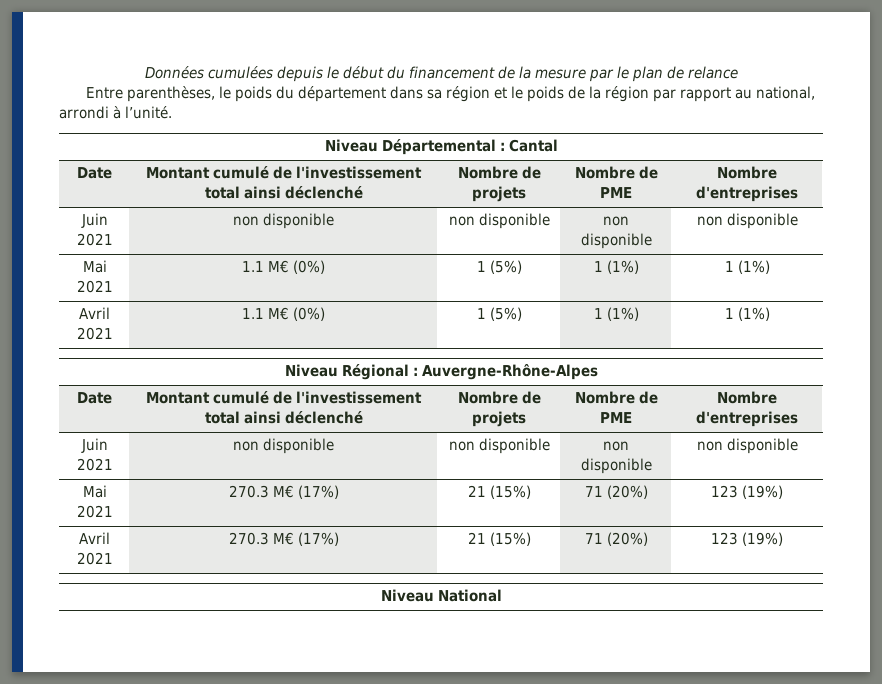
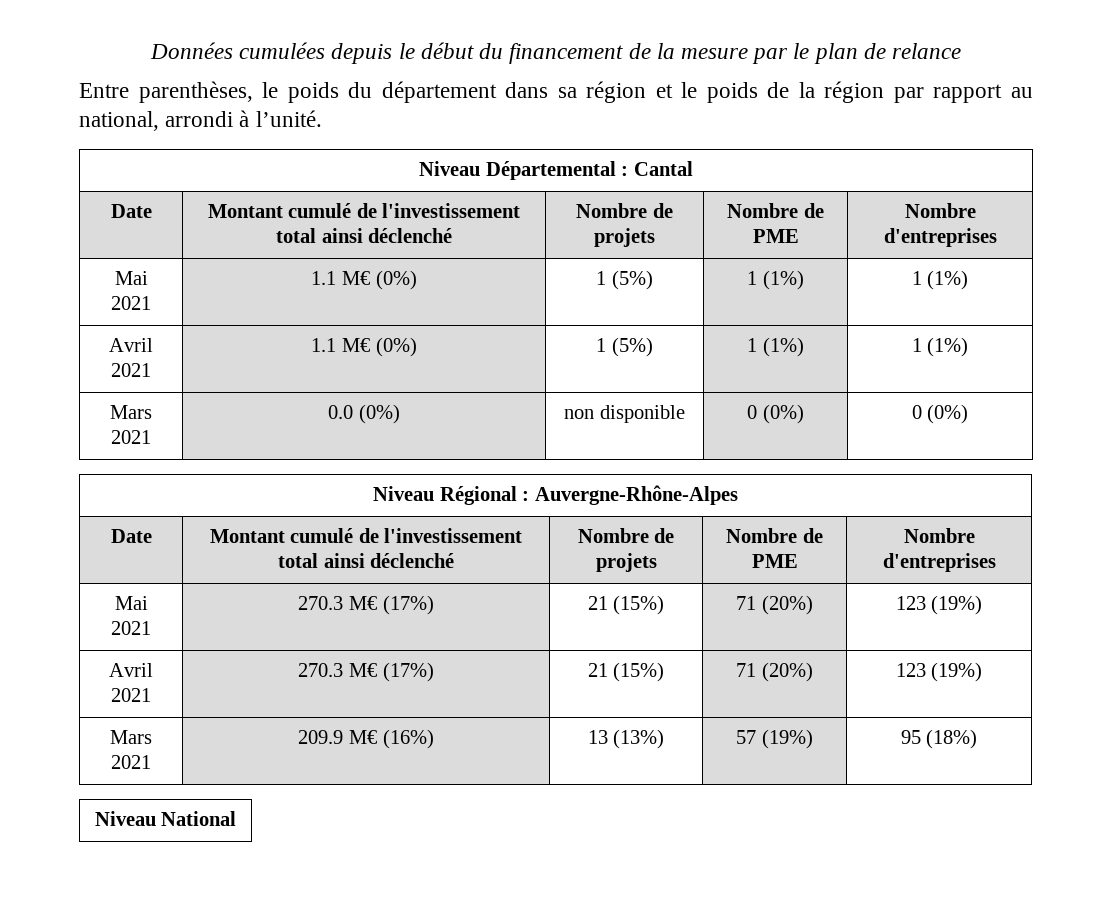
[80,213,108,228] [76,233,113,246] [233,213,334,229] [448,213,550,229] [603,216,629,226] [580,233,652,249] [696,213,798,229] // Juin 2021 | non disponible | non disponible | non disponible | non disponible -> (997, 237) none
(770, 314) none -> [110,405,152,419] [111,430,151,444] [328,404,400,424] [564,405,685,423] [747,404,804,424] [911,404,969,424] // Mars 2021 | 0.0 (0%) | non disponible | 0 (0%) | 0 (0%)
[80,438,108,453] [76,458,113,471] [233,438,334,454] [448,438,550,454] [603,441,629,451] [580,458,652,474] [696,438,798,454] // Juin 2021 | non disponible | non disponible | non disponible | non disponible -> (996, 562) none
(783, 539) none -> [110,730,152,744] [111,755,151,769] [298,729,434,749] [587,729,665,749] [736,729,813,749] [900,729,978,749] // Mars 2021 | 209.9 M€ (16%) | 13 (13%) | 57 (19%) | 95 (18%)

